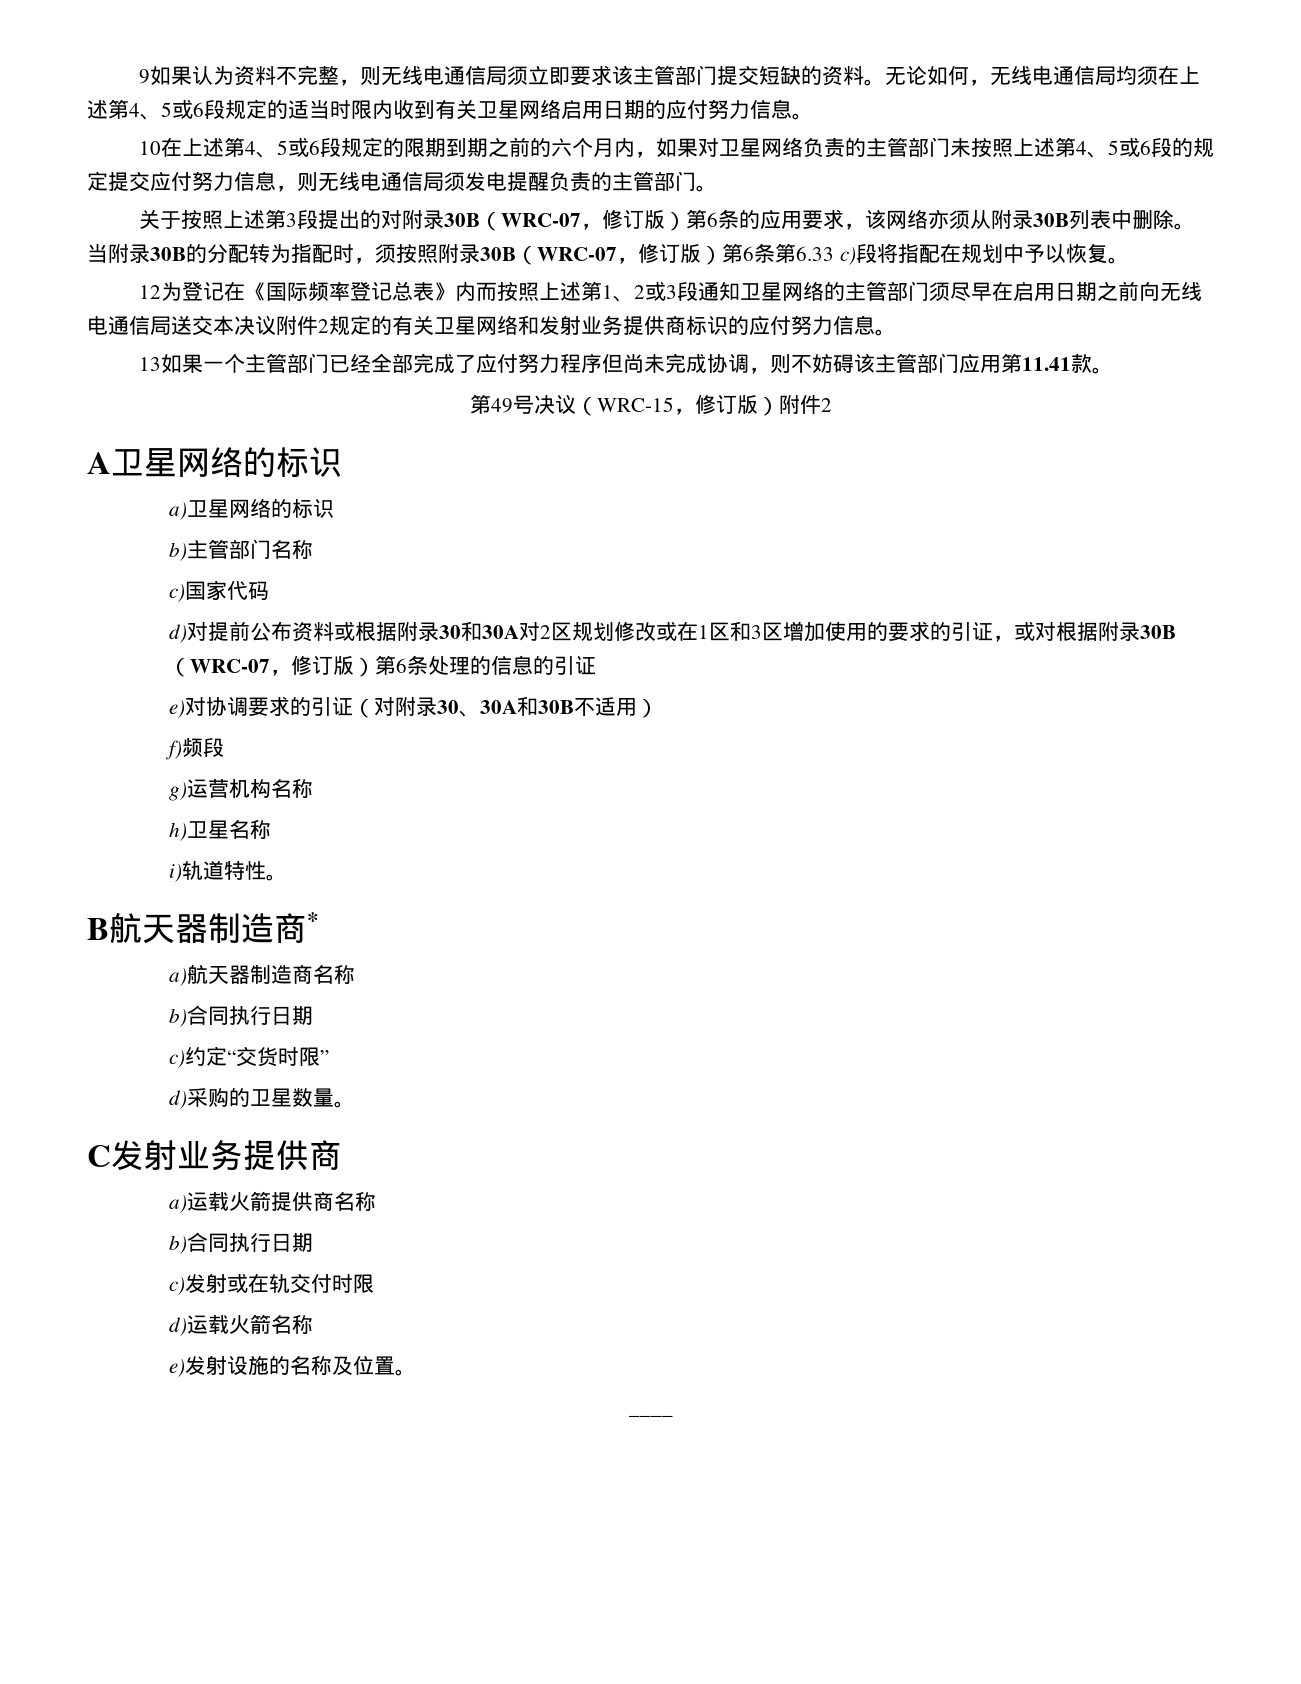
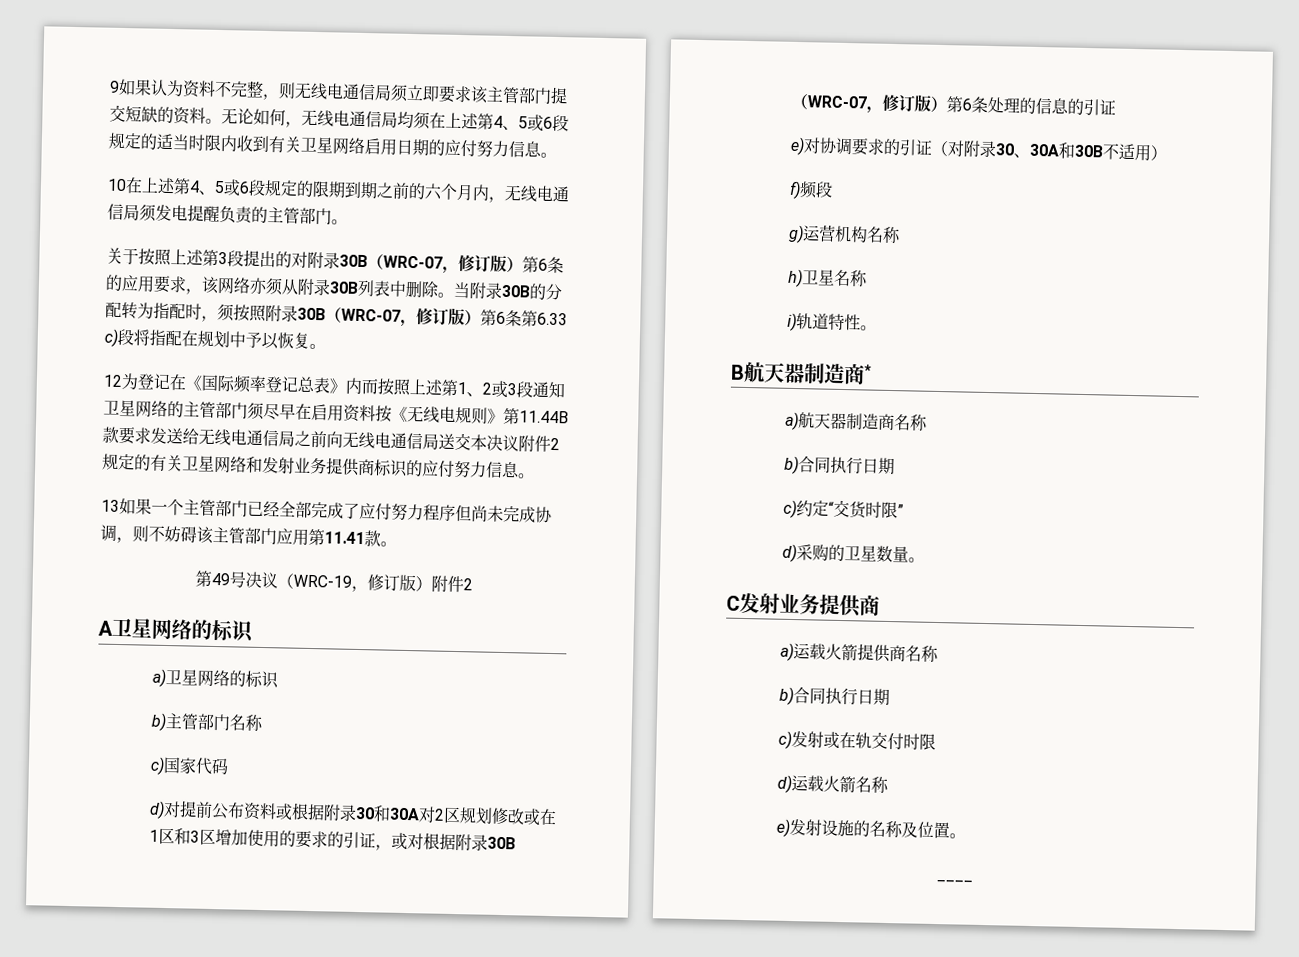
[655,137,1214,158] [87,171,318,192] 如果对卫星网络负责的主管部门未按照上述第4、5或6段的规定提交应付努力信息，则 -> (505, 199) none
[1054,282,1097,301] 日期 -> [343,404,569,425] [102,426,295,447] 资料按《无线电规则》第11.44B款要求发送给无线电通信局
[596,397,674,412] WRC-15 -> [292,574,352,588] WRC-19

